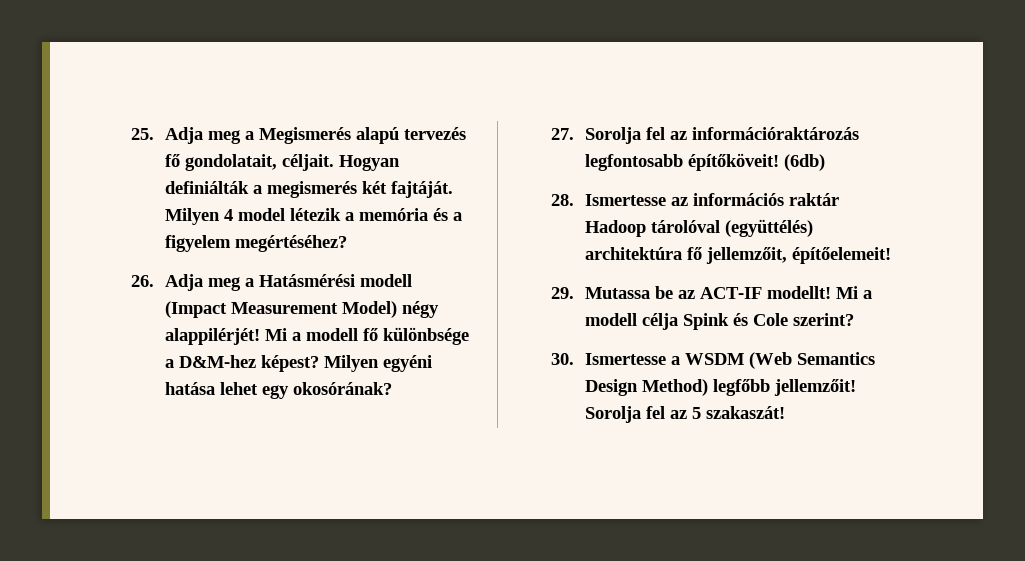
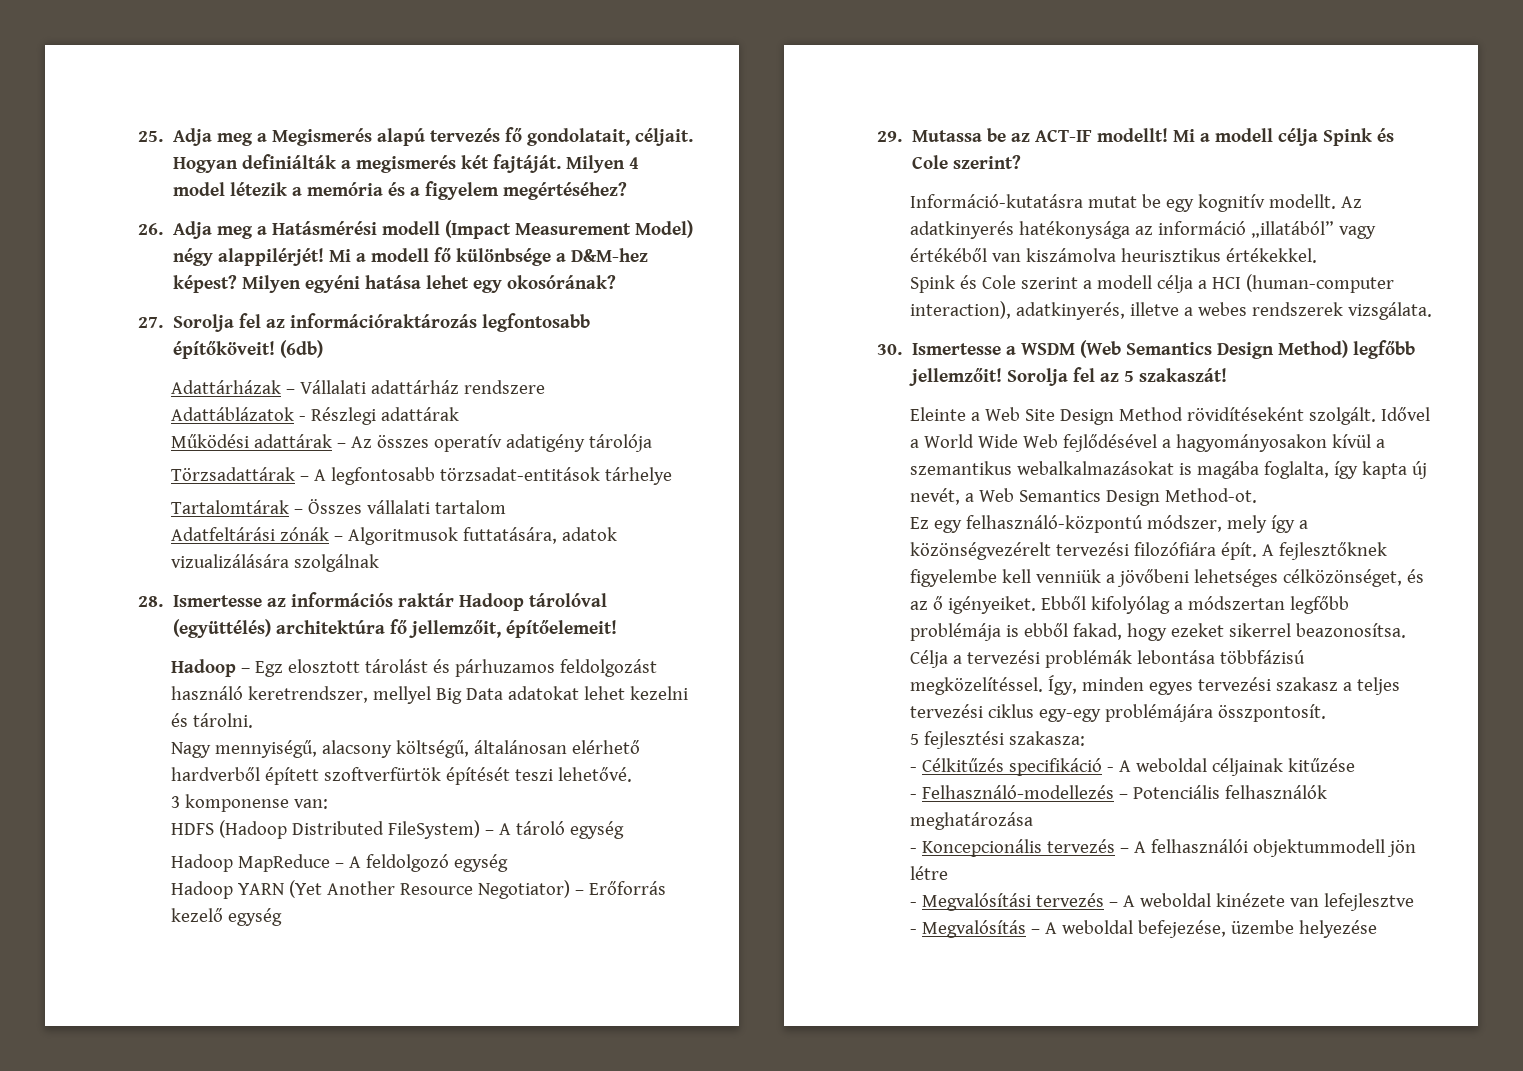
(826, 162) none -> [170,380,545,394] [170,407,459,425] [170,434,652,452] [170,467,672,485] [170,499,506,514] [170,527,617,545] [170,554,379,572] // Adattárházak – Vállalati adattárház rendszere // Adattáblázatok - Részlegi adattárak // Működési adattárak – Az összes operatív adatigény tárolója // Törzsadattárak – A legfontosabb törzsadat-entitások tárhelye // Tartalomtárak – Összes vállalati tartalom // Adatfeltárási zónák – Algoritmusok futtatására, adatok vizualizálására szolgálnak
(892, 255) none -> [170,659,657,677] [170,686,688,704] [170,713,253,728] [170,740,640,758] [170,767,632,785] [170,794,328,812] [170,820,624,839] [170,854,508,872] [170,880,666,899] [170,908,282,926] // Hadoop – Egz elosztott tárolást és párhuzamos feldolgozást használó keretrendszer, mellyel Big Data adatokat lehet kezelni és tárolni. // Nagy mennyiségű, alacsony költségű, általánosan elérhető hardverből épített szoftverfürtök építését teszi lehetővé. // 3 komponense van: // HDFS (Hadoop Distributed FileSystem) – A tároló egység // Hadoop MapReduce – A feldolgozó egység // Hadoop YARN (Yet Another Resource Negotiator) – Erőforrás kezelő egység
(855, 319) none -> [909,194,1362,212] [909,221,1376,239] [909,248,1317,263] [909,274,1394,293] [909,301,1432,320] // Információ-kutatásra mutat be egy kognitív modellt. Az adatkinyerés hatékonysága az információ „illatából” vagy értékéből van kiszámolva heurisztikus értékekkel. // Spink és Cole szerint a modell célja a HCI (human-computer interaction), adatkinyerés, illetve a webes rendszerek vizsgálata.
(786, 412) none -> [909,407,1430,425] [909,434,1385,452] [909,461,1427,479] [909,488,1257,506] [909,515,1308,533] [909,542,1387,560] [909,569,1424,587] [909,596,1349,614] [909,623,1406,641] [909,650,1305,668] [909,675,1400,695] [909,704,1326,722] [909,731,1085,749] [909,758,1355,776] [909,785,1327,799] [909,812,1033,830] [909,839,1416,857] [909,866,948,880] [909,893,1414,911] [909,920,1377,938] // Eleinte a Web Site Design Method rövidítéseként szolgált. Idővel a World Wide Web fejlődésével a hagyományosakon kívül a szemantikus webalkalmazásokat is magába foglalta, így kapta új nevét, a Web Semantics Design Method-ot. // Ez egy felhasználó-központú módszer, mely így a közönségvezérelt tervezési filozófiára épít. A fejlesztőknek figyelembe kell venniük a jövőbeni lehetséges célközönséget, és az ő igényeiket. Ebből kifolyólag a módszertan legfőbb problémája is ebből fakad, hogy ezeket sikerrel beazonosítsa. Célja a tervezési problémák lebontása többfázisú megközelítéssel. Így, minden egyes tervezési szakasz a teljes tervezési ciklus egy-egy problémájára összpontosít. // 5 fejlesztési szakasza: // - Célkitűzés specifikáció - A weboldal céljainak kitűzése // - Felhasználó-modellezés – Potenciális felhasználók meghatározása // - Koncepcionális tervezés – A felhasználói objektummodell jön létre // - Megvalósítási tervezés – A weboldal kinézete van lefejlesztve // - Megvalósítás – A weboldal befejezése, üzembe helyezése

